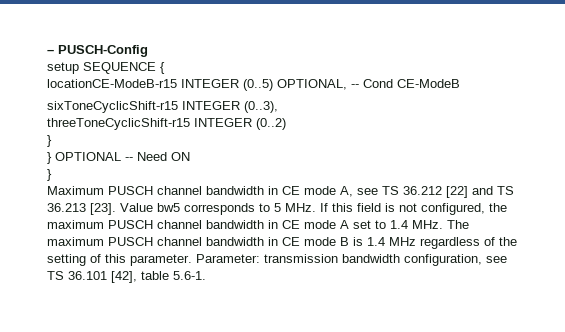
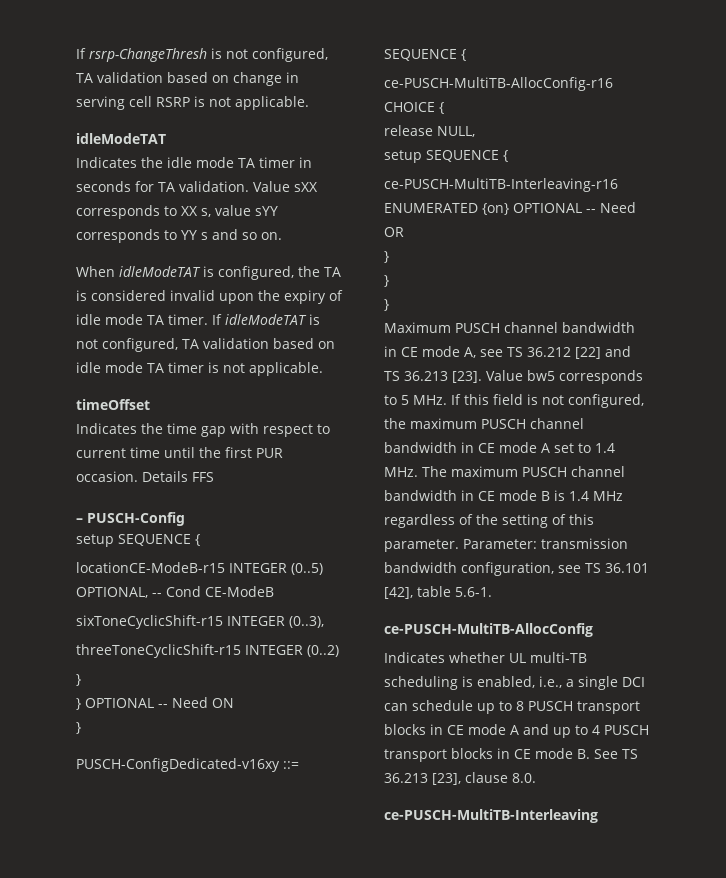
(47, 51) none -> [76,48,328,62] [76,72,299,86] [76,96,309,110] [76,133,166,144] [76,157,312,168] [76,181,318,192] [76,205,278,219] [76,229,282,243] [76,266,341,280] [76,290,343,304] [76,314,320,325] [76,338,335,352] [76,362,323,376] [76,399,150,410] [76,423,330,437] [76,447,283,458] [76,471,214,482] If rsrp-ChangeThresh is not configured, TA validation based on change in serving cell RSRP is not applicable. // idleModeTAT // Indicates the idle mode TA timer in seconds for TA validation. Value sXX corresponds to XX s, value sYY corresponds to YY s and so on. // When idleModeTAT is configured, the TA is considered invalid upon the expiry of idle mode TA timer. If idleModeTAT is not configured, TA validation based on idle mode TA timer is not applicable. // timeOffset // Indicates the time gap with respect to current time until the first PUR occasion. Details FFS //
(52, 175) none -> [76,758,299,772] [384,49,466,61] [384,77,613,91] [384,102,444,114] [384,125,475,137] [384,150,508,163] [384,178,618,192] [384,202,636,215] [384,227,404,237] [384,251,389,263] [384,275,389,287] [384,299,389,311] // PUSCH-ConfigDedicated-v16xy ::= SEQUENCE { // ce-PUSCH-MultiTB-AllocConfig-r16 CHOICE { // release NULL, // setup SEQUENCE { // ce-PUSCH-MultiTB-Interleaving-r16 ENUMERATED {on} OPTIONAL -- Need OR // } // } // }
(206, 275) none -> [384,623,593,637] [384,652,587,663] [384,676,645,690] [384,700,640,714] [384,724,649,738] [384,748,638,762] [384,772,536,785] [384,809,598,823] // ce-PUSCH-MultiTB-AllocConfig // Indicates whether UL multi-TB scheduling is enabled, i.e., a single DCI can schedule up to 8 PUSCH transport blocks in CE mode A and up to 4 PUSCH transport blocks in CE mode B. See TS 36.213 [23], clause 8.0. // ce-PUSCH-MultiTB-Interleaving

